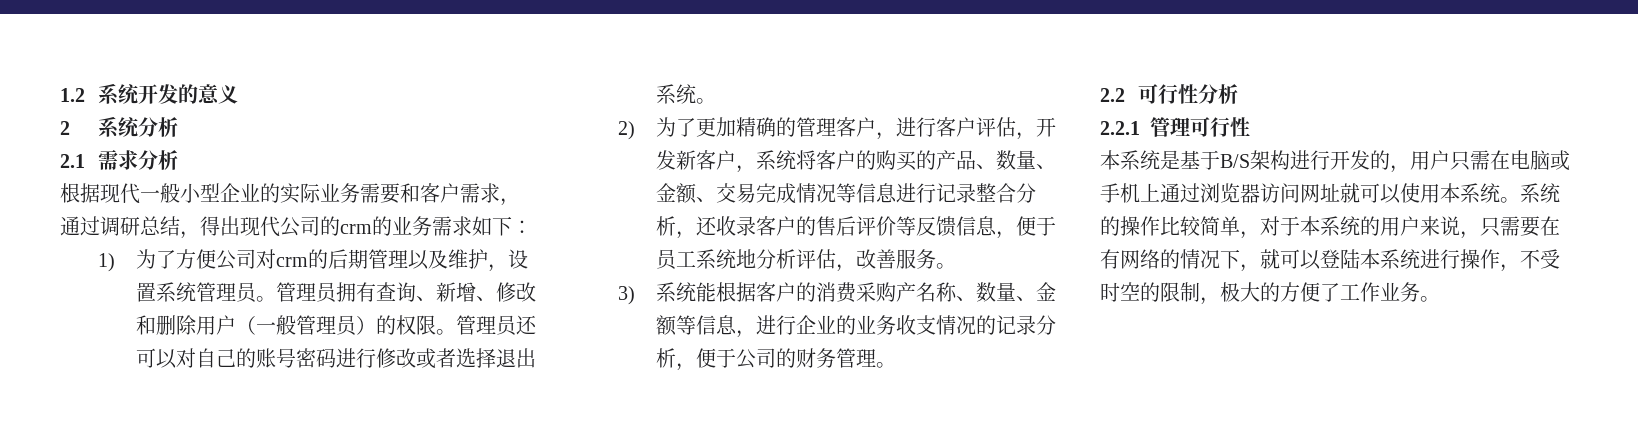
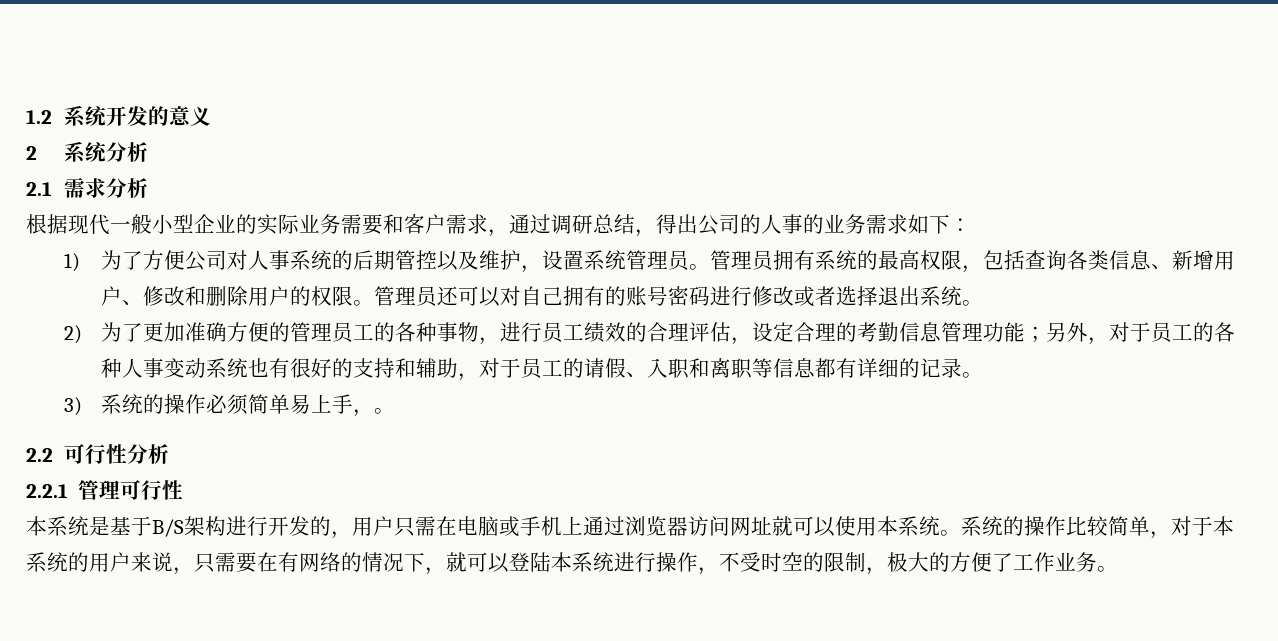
[240,216,372,237] 现代公司的crm -> [698,214,803,235] 公司的人事
[275,257,308,267] crm -> [248,250,333,270] 人事系统
[387,250,408,268] 理 -> [416,250,438,270] 控
[375,282,476,302] 查询、新增 -> [815,250,1236,273] [101,286,123,306] 系统的最高权限，包括查询各类信息、新增用户
[235,315,376,336] （一般管理员） -> (291, 296) none
(236, 358) none -> [563,286,606,306] 拥有
[735,117,1056,140] [655,150,1056,173] [655,183,1036,204] [655,216,1056,239] [655,249,956,272] [617,282,1056,305] [655,315,1056,338] [655,348,876,371] 精确的管理客户，进行客户评估，开发新客户，系统将客户的购买的产品、数量、金额、交易完成情况等信息进行记录整合分析，还收录客户的售后评价等反馈信息，便于员工系统地分析评估，改善服务。 // 3)系统能根据客户的消费采购产名称、数量、金额等信息，进行企业的业务收支情况的记录分析，便于公司的财务管理 -> [185,322,1236,345] [101,358,984,381] [63,394,375,417] 准确方便的管理员工的各种事物，进行员工绩效的合理评估，设定合理的考勤信息管理功能；另外，对于员工的各种人事变动系统也有很好的支持和辅助，对于员工的请假、入职和离职等信息都有详细的记录。 // 3)系统的操作必须简单易上手，

